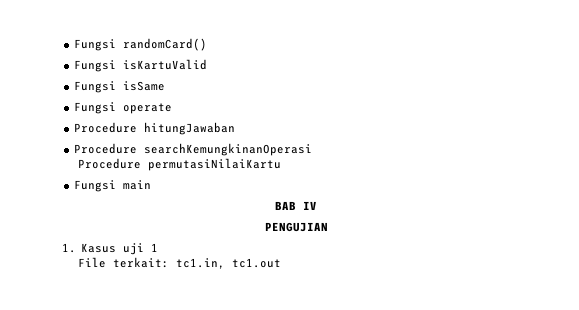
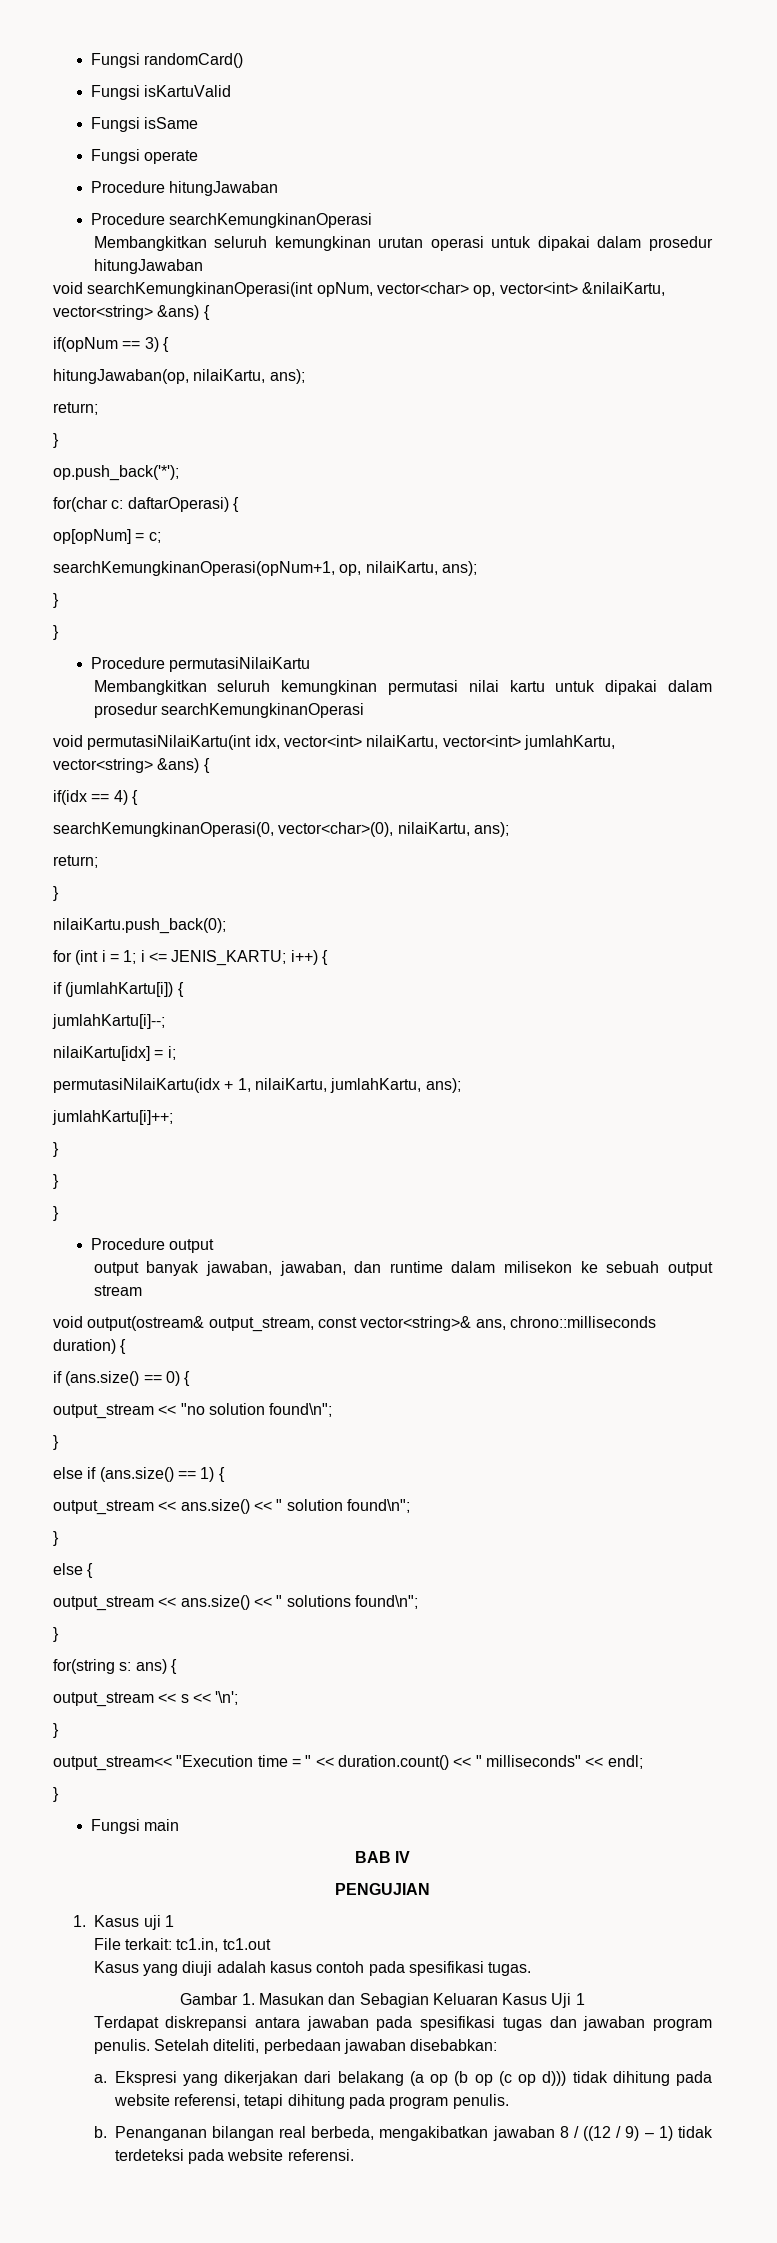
[78,158,282,171] Procedure permutasiNilaiKartu -> [93,236,714,251] [93,259,203,274] [53,282,665,297] [53,305,210,320] [53,337,169,352] [53,369,305,384] [53,402,98,415] [53,433,59,448] [53,465,179,481] [53,497,239,512] [53,529,161,544] [53,561,477,576] [53,593,59,608] [53,625,59,640] [90,657,311,672] [93,680,713,695] [93,703,364,718] [53,735,615,750] [53,758,210,773] [53,790,138,805] [53,822,509,837] [53,855,98,868] [53,886,59,901] [53,918,226,934] [53,950,328,966] [53,982,184,997] [52,1014,165,1029] [53,1046,176,1061] [53,1078,461,1093] [52,1110,173,1125] [53,1142,59,1157] [53,1174,59,1189] [53,1206,59,1221] [90,1238,215,1253] [93,1261,714,1276] [93,1285,142,1296] [53,1316,656,1332] [53,1339,127,1354] [53,1371,191,1386] [53,1403,333,1419] [53,1435,59,1450] [53,1467,225,1482] [53,1499,410,1515] [53,1531,59,1546] [53,1563,94,1578] [53,1595,418,1611] [53,1627,59,1642] [53,1659,177,1674] [53,1691,239,1707] [53,1723,59,1738] [53,1755,643,1771] [53,1787,59,1802] Membangkitkan seluruh kemungkinan urutan operasi untuk dipakai dalam prosedur hitungJawaban // void searchKemungkinanOperasi(int opNum, vector<char> op, vector<int> &nilaiKartu, vector<string> &ans) { // if(opNum == 3) { // hitungJawaban(op, nilaiKartu, ans); // return; // } // op.push_back('*'); // for(char c: daftarOperasi) { // op[opNum] = c; // searchKemungkinanOperasi(opNum+1, op, nilaiKartu, ans); // } // } // Procedure permutasiNilaiKartu // Membangkitkan seluruh kemungkinan permutasi nilai kartu untuk dipakai dalam prosedur searchKemungkinanOperasi // void permutasiNilaiKartu(int idx, vector<int> nilaiKartu, vector<int> jumlahKartu, vector<string> &ans) { // if(idx == 4) { // searchKemungkinanOperasi(0, vector<char>(0), nilaiKartu, ans); // return; // } // nilaiKartu.push_back(0); // for (int i = 1; i <= JENIS_KARTU; i++) { // if (jumlahKartu[i]) { // jumlahKartu[i]--; // nilaiKartu[idx] = i; // permutasiNilaiKartu(idx + 1, nilaiKartu, jumlahKartu, ans); // jumlahKartu[i]++; // } // } // } // Procedure output // output banyak jawaban, jawaban, dan runtime dalam milisekon ke sebuah output stream // void output(ostream& output_stream, const vector<string>& ans, chrono::milliseconds duration) { // if (ans.size() == 0) { // output_stream << "no solution found\n"; // } // else if (ans.size() == 1) { // output_stream << ans.size() << " solution found\n"; // } // else { // output_stream << ans.size() << " solutions found\n"; // } // for(string s: ans) { // output_stream << s << '\n'; // } // output_stream<< "Execution time = " << duration.count() << " milliseconds" << endl; // }
(282, 263) none -> [93,1961,532,1976] [180,1993,585,2008] [93,2016,712,2031] [93,2039,498,2054] [93,2071,713,2086] [113,2094,509,2109] [93,2126,713,2141] [114,2149,354,2164] // Kasus yang diuji adalah kasus contoh pada spesifikasi tugas. // Gambar 1. Masukan dan Sebagian Keluaran Kasus Uji 1 // Terdapat diskrepansi antara jawaban pada spesifikasi tugas dan jawaban program penulis. Setelah diteliti, perbedaan jawaban disebabkan: // a. Ekspresi yang dikerjakan dari belakang (a op (b op (c op d))) tidak dihitung pada website referensi, tetapi dihitung pada program penulis. // b. Penanganan bilangan real berbeda, mengakibatkan jawaban 8 / ((12 / 9) – 1) tidak terdeteksi pada website referensi.

